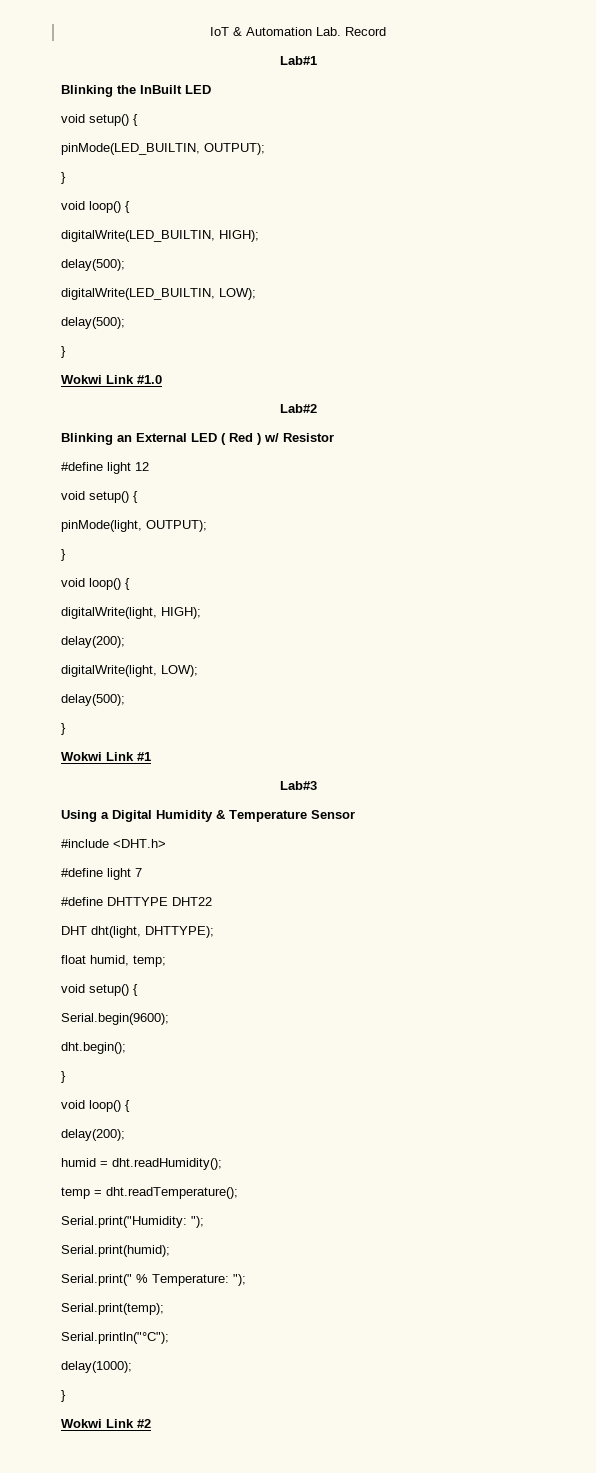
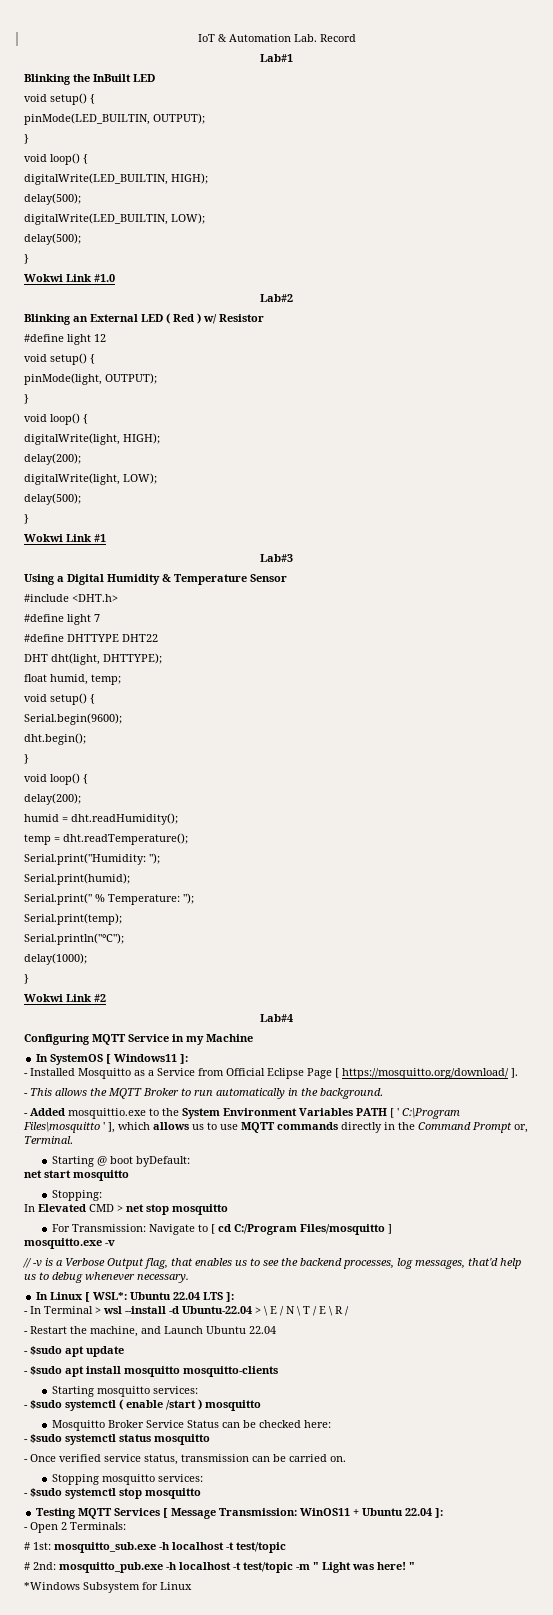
(151, 1423) none -> [260,1014,293,1022] [24,1034,253,1045] [36,1054,189,1065] [24,1068,518,1079] [24,1088,383,1099] [24,1108,460,1119] [23,1122,528,1133] [24,1136,73,1144] [52,1156,191,1167] [24,1170,129,1181] [52,1190,103,1201] [24,1204,228,1215] [52,1224,393,1235] [24,1238,115,1249] [22,1258,521,1269] [24,1272,189,1283] [36,1292,235,1302] [24,1306,349,1316] [24,1326,276,1337] [24,1346,124,1357] [24,1366,278,1377] [52,1386,199,1397] [24,1399,261,1411] [52,1420,332,1431] [24,1434,210,1445] [24,1454,346,1465] [52,1474,204,1485] [24,1488,201,1499] [36,1508,444,1519] [24,1522,126,1533] [24,1542,286,1553] [24,1562,415,1573] [24,1582,192,1593] // Lab#4 // Configuring MQTT Service in my Machine // In SystemOS [ Windows11 ]: // - Installed Mosquitto as a Service from Official Eclipse Page [ https://mosquitto.org/download/ ]. // - This allows the MQTT Broker to run automatically in the background. // - Added mosquittio.exe to the System Environment Variables PATH [ ' C:\Program Files\mosquitto ' ], which allows us to use MQTT commands directly in the Command Prompt or, Terminal. // Starting @ boot byDefault: // net start mosquitto // Stopping: // In Elevated CMD > net stop mosquitto // For Transmission: Navigate to [ cd C:/Program Files/mosquitto ] // mosquitto.exe -v // // -v is a Verbose Output flag, that enables us to see the backend processes, log messages, that'd help us to debug whenever necessary. // In Linux [ WSL*: Ubuntu 22.04 LTS ]: // - In Terminal > wsl --install -d Ubuntu-22.04 > \ E / N \ T / E \ R / // - Restart the machine, and Launch Ubuntu 22.04 // - $sudo apt update // - $sudo apt install mosquitto mosquitto-clients // Starting mosquitto services: // - $sudo systemctl ( enable /start ) mosquitto // Mosquitto Broker Service Status can be checked here: // - $sudo systemctl status mosquitto // - Once verified service status, transmission can be carried on. // Stopping mosquitto services: // - $sudo systemctl stop mosquitto // Testing MQTT Services [ Message Transmission: WinOS11 + Ubuntu 22.04 ]: // - Open 2 Terminals: // # 1st: mosquitto_sub.exe -h localhost -t test/topic // # 2nd: mosquitto_pub.exe -h localhost -t test/topic -m " Light was here! " // *Windows Subsystem for Linux

